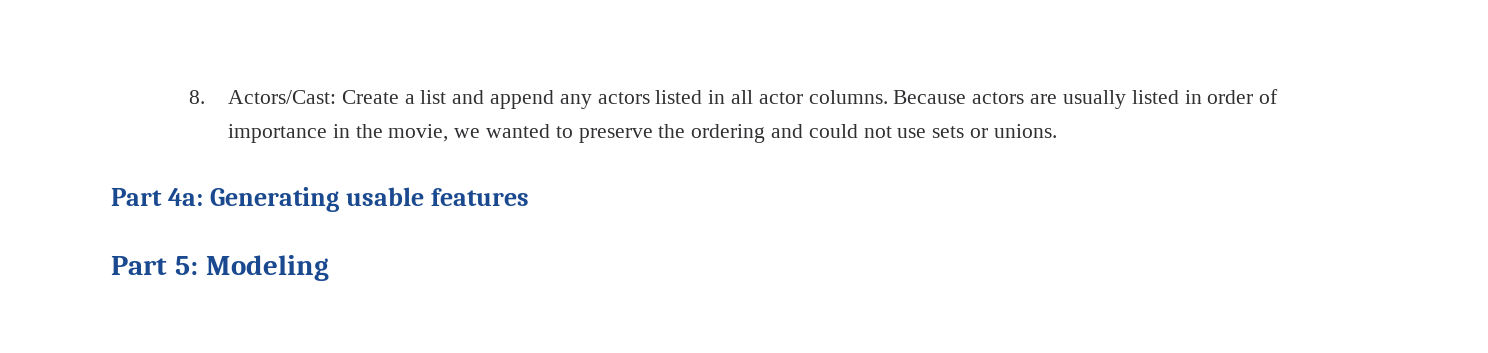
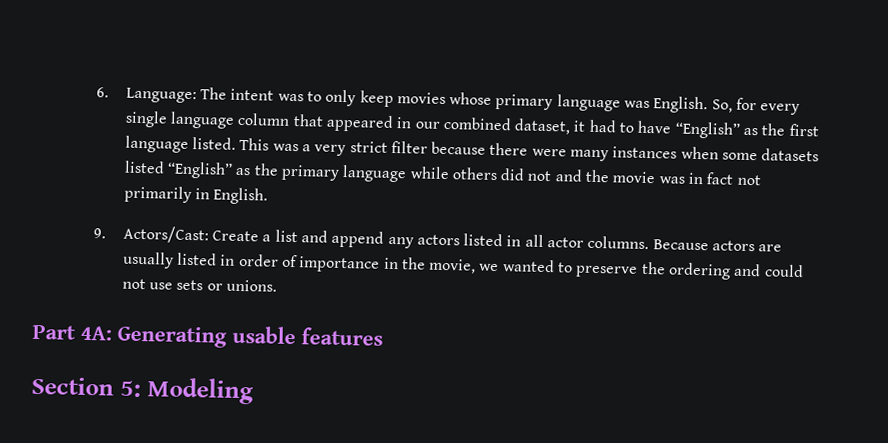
[189,90,206,104] 8. -> [96,87,801,116] [124,110,819,139] [124,135,820,162] [123,160,761,186] [123,185,269,205] [93,228,107,239] 6. Language: The intent was to only keep movies whose primary language was English. So, for every single language column that appeared in our combined dataset, it had to have “English” as the first language listed. This was a very strict filter because there were many instances when some datasets listed “English” as the primary language while others did not and the movie was in fact not primarily in English. // 9.
[168,188,204,206] 4a: -> [80,325,112,341] 4A:
[111,256,167,275] Part -> [31,376,114,396] Section

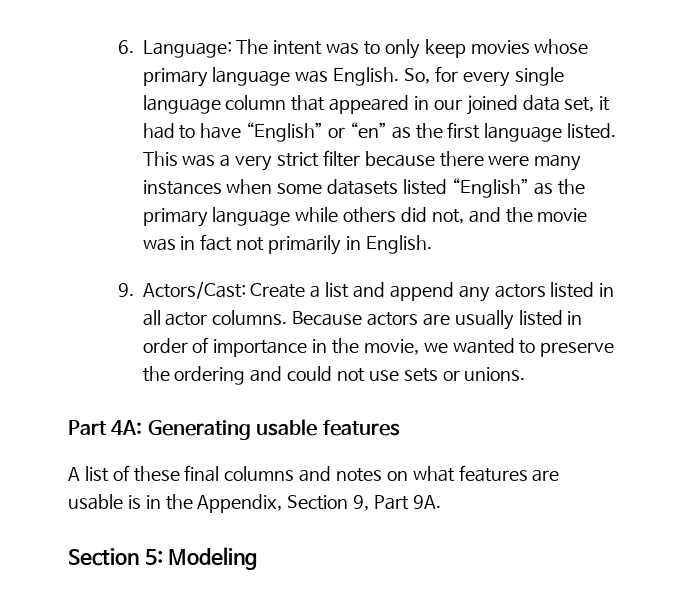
[442,116,572,135] combined dataset, -> [466,95,595,115] joined data set,
(741, 130) none -> [327,122,387,138] or “en”
[527,170,553,182] not -> [431,209,464,224] not,
(383, 336) none -> [68,465,560,482] [68,494,441,513] // A list of these final columns and notes on what features are usable is in the Appendix, Section 9, Part 9A.

